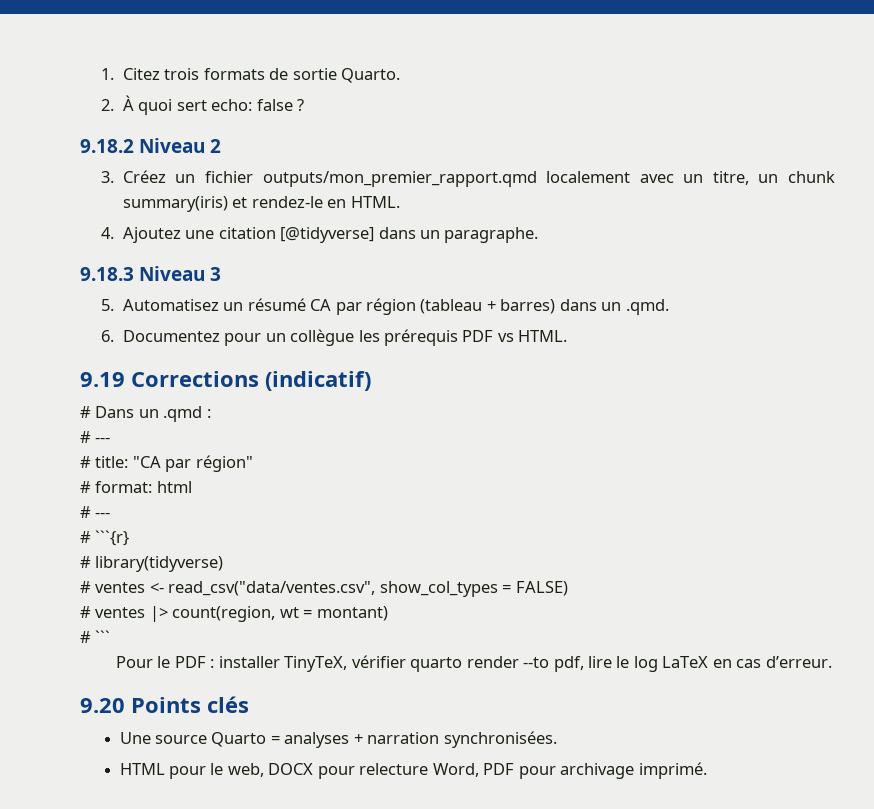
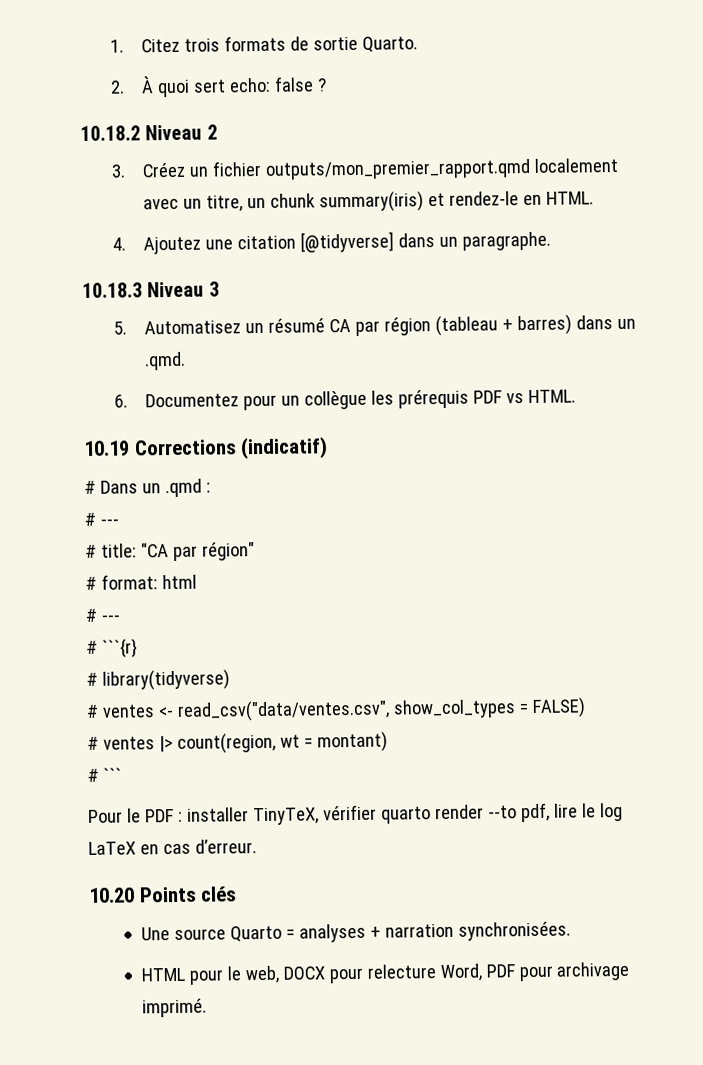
[80,139,134,153] 9.18.2 -> [80,125,141,142] 10.18.2
[80,267,134,281] 9.18.3 -> [82,282,143,298] 10.18.3
[80,372,125,387] 9.19 -> [83,440,130,456] 10.19
[80,698,125,713] 9.20 -> [88,887,135,903] 10.20

